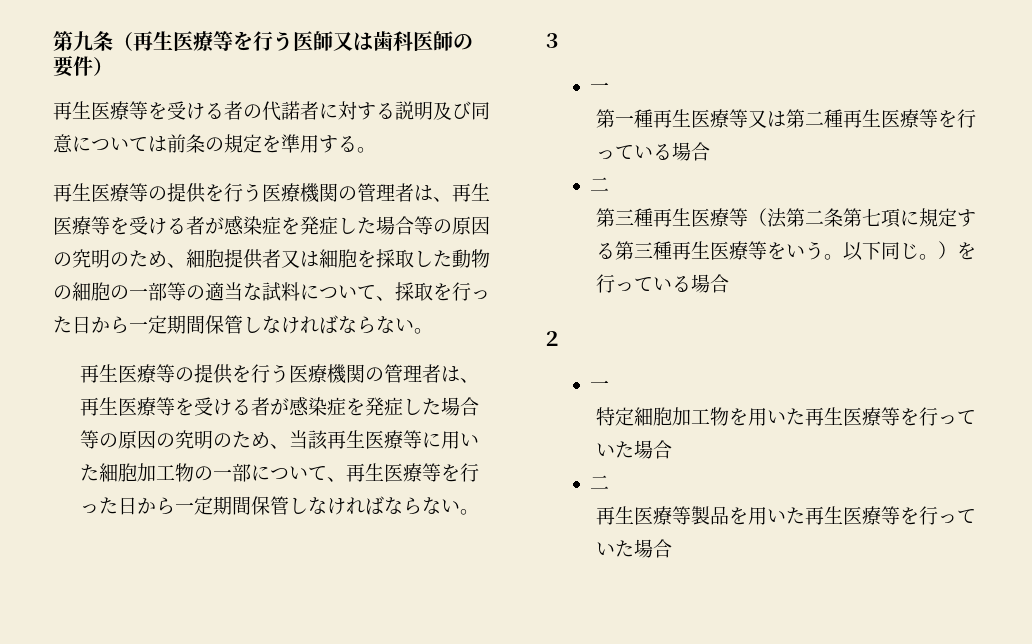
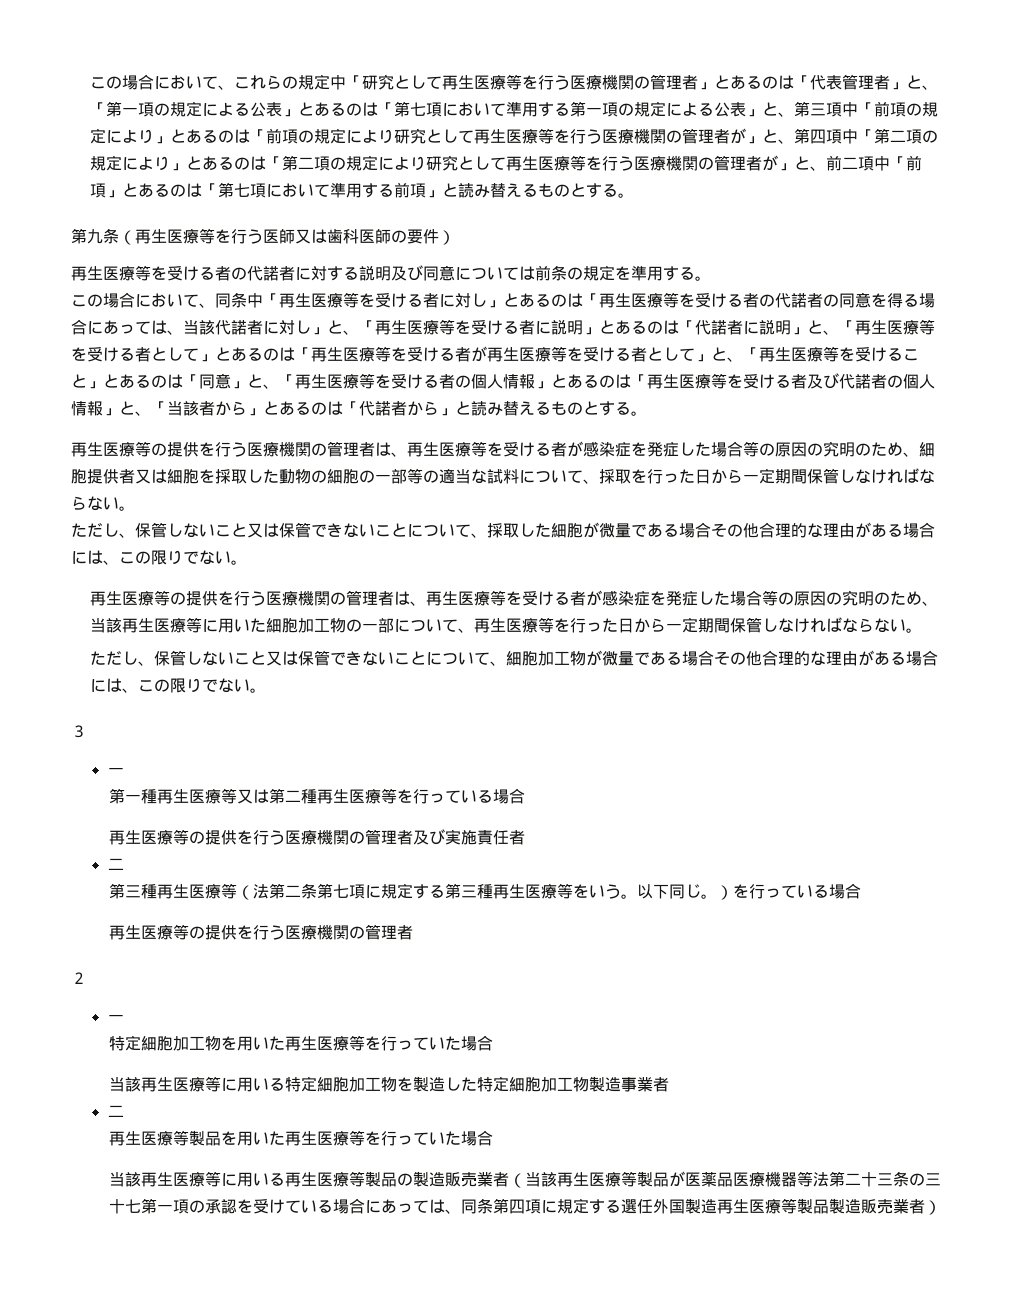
(53, 41) none -> [89,74,938,90] [89,101,938,117] [89,128,938,144] [89,155,922,171] [89,182,634,198] この場合において、これらの規定中「研究として再生医療等を行う医療機関の管理者」とあるのは「代表管理者」と、「第一項の規定による公表」とあるのは「第七項において準用する第一項の規定による公表」と、第三項中「前項の規定により」とあるのは「前項の規定により研究として再生医療等を行う医療機関の管理者が」と、第四項中「第二項の規定により」とあるのは「第二項の規定により研究として再生医療等を行う医療機関の管理者が」と、前二項中「前項」とあるのは「第七項において準用する前項」と読み替えるものとする。 //
(376, 150) none -> [71,292,935,308] [71,319,935,335] [71,346,919,362] [71,373,935,389] [71,401,647,416] // この場合において、同条中「再生医療等を受ける者に対し」とあるのは「再生医療等を受ける者の代諾者の同意を得る場合にあっては、当該代諾者に対し」と、「再生医療等を受ける者に説明」とあるのは「代諾者に説明」と、「再生医療等を受ける者として」とあるのは「再生医療等を受ける者が再生医療等を受ける者として」と、「再生医療等を受けること」とあるのは「同意」と、「再生医療等を受ける者の個人情報」とあるのは「再生医療等を受ける者及び代諾者の個人情報」と、「当該者から」とあるのは「代諾者から」と読み替えるものとする。
(433, 331) none -> [71,522,935,538] [71,550,247,565] // ただし、保管しないこと又は保管できないことについて、採取した細胞が微量である場合その他合理的な理由がある場合には、この限りでない。
(480, 512) none -> [89,650,938,666] [89,678,266,693] // ただし、保管しないこと又は保管できないことについて、細胞加工物が微量である場合その他合理的な理由がある場合には、この限りでない。
(711, 151) none -> [108,829,525,845] // 再生医療等の提供を行う医療機関の管理者及び実施責任者
(730, 283) none -> [108,924,413,940] // 再生医療等の提供を行う医療機関の管理者
(673, 449) none -> [108,1076,669,1092] // 当該再生医療等に用いる特定細胞加工物を製造した特定細胞加工物製造事業者
(673, 548) none -> [108,1171,941,1188] [108,1198,941,1215] // 当該再生医療等に用いる再生医療等製品の製造販売業者（当該再生医療等製品が医薬品医療機器等法第二十三条の三十七第一項の承認を受けている場合にあっては、同条第四項に規定する選任外国製造再生医療等製品製造販売業者）

